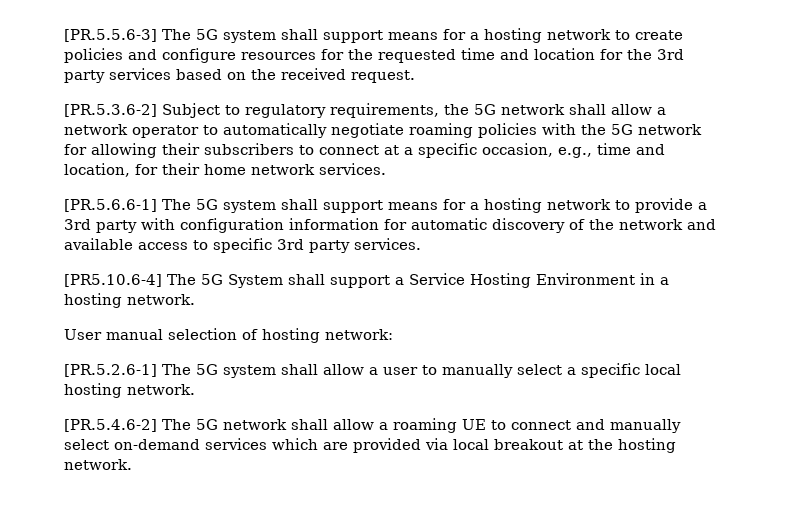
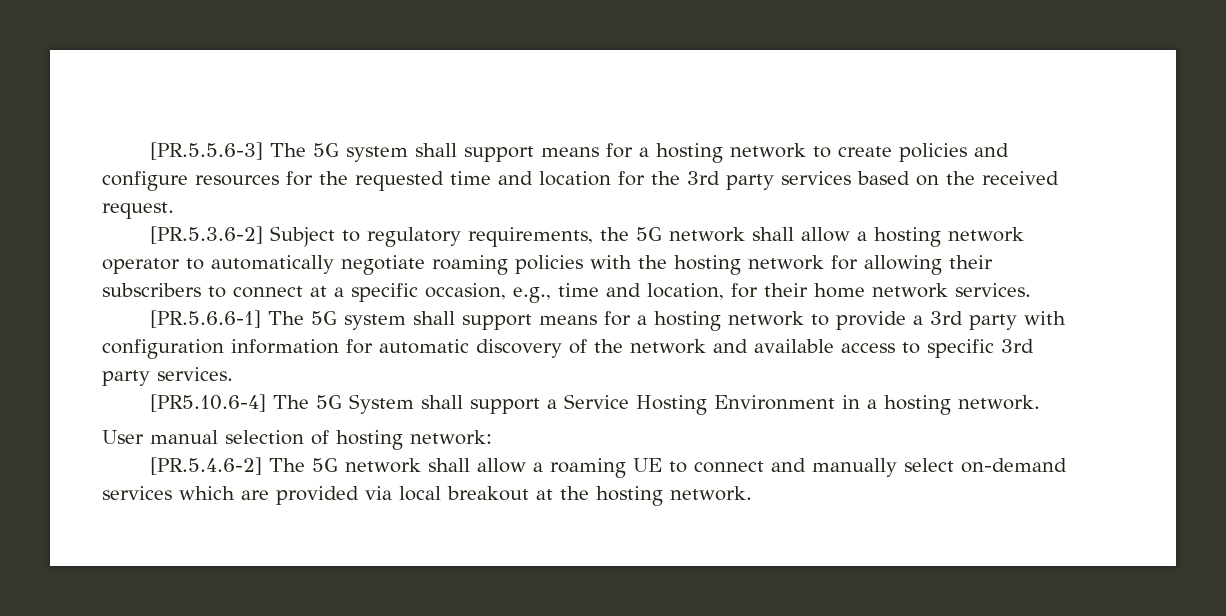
(666, 111) none -> [873,227,941,247] hosting
[611,124,633,135] 5G -> [674,255,741,275] hosting
[64,363,681,378] [64,383,195,398] // [PR.5.2.6-1] The 5G system shall allow a user to manually select a specific local hosting network. -> (492, 437) none

